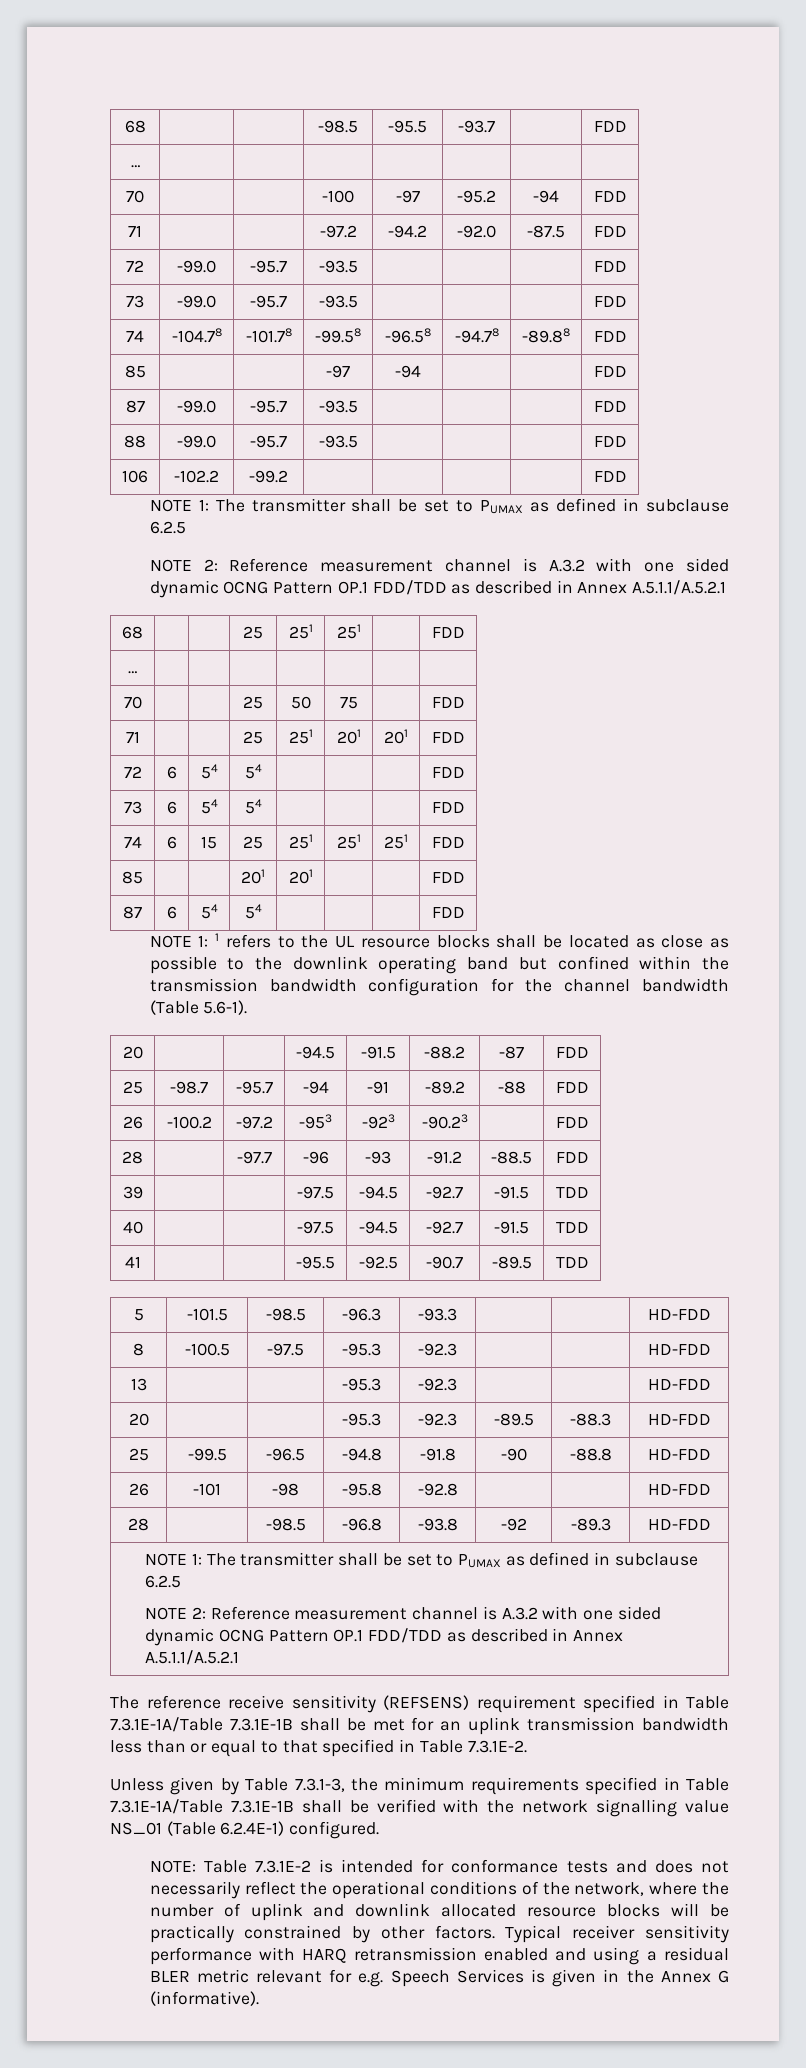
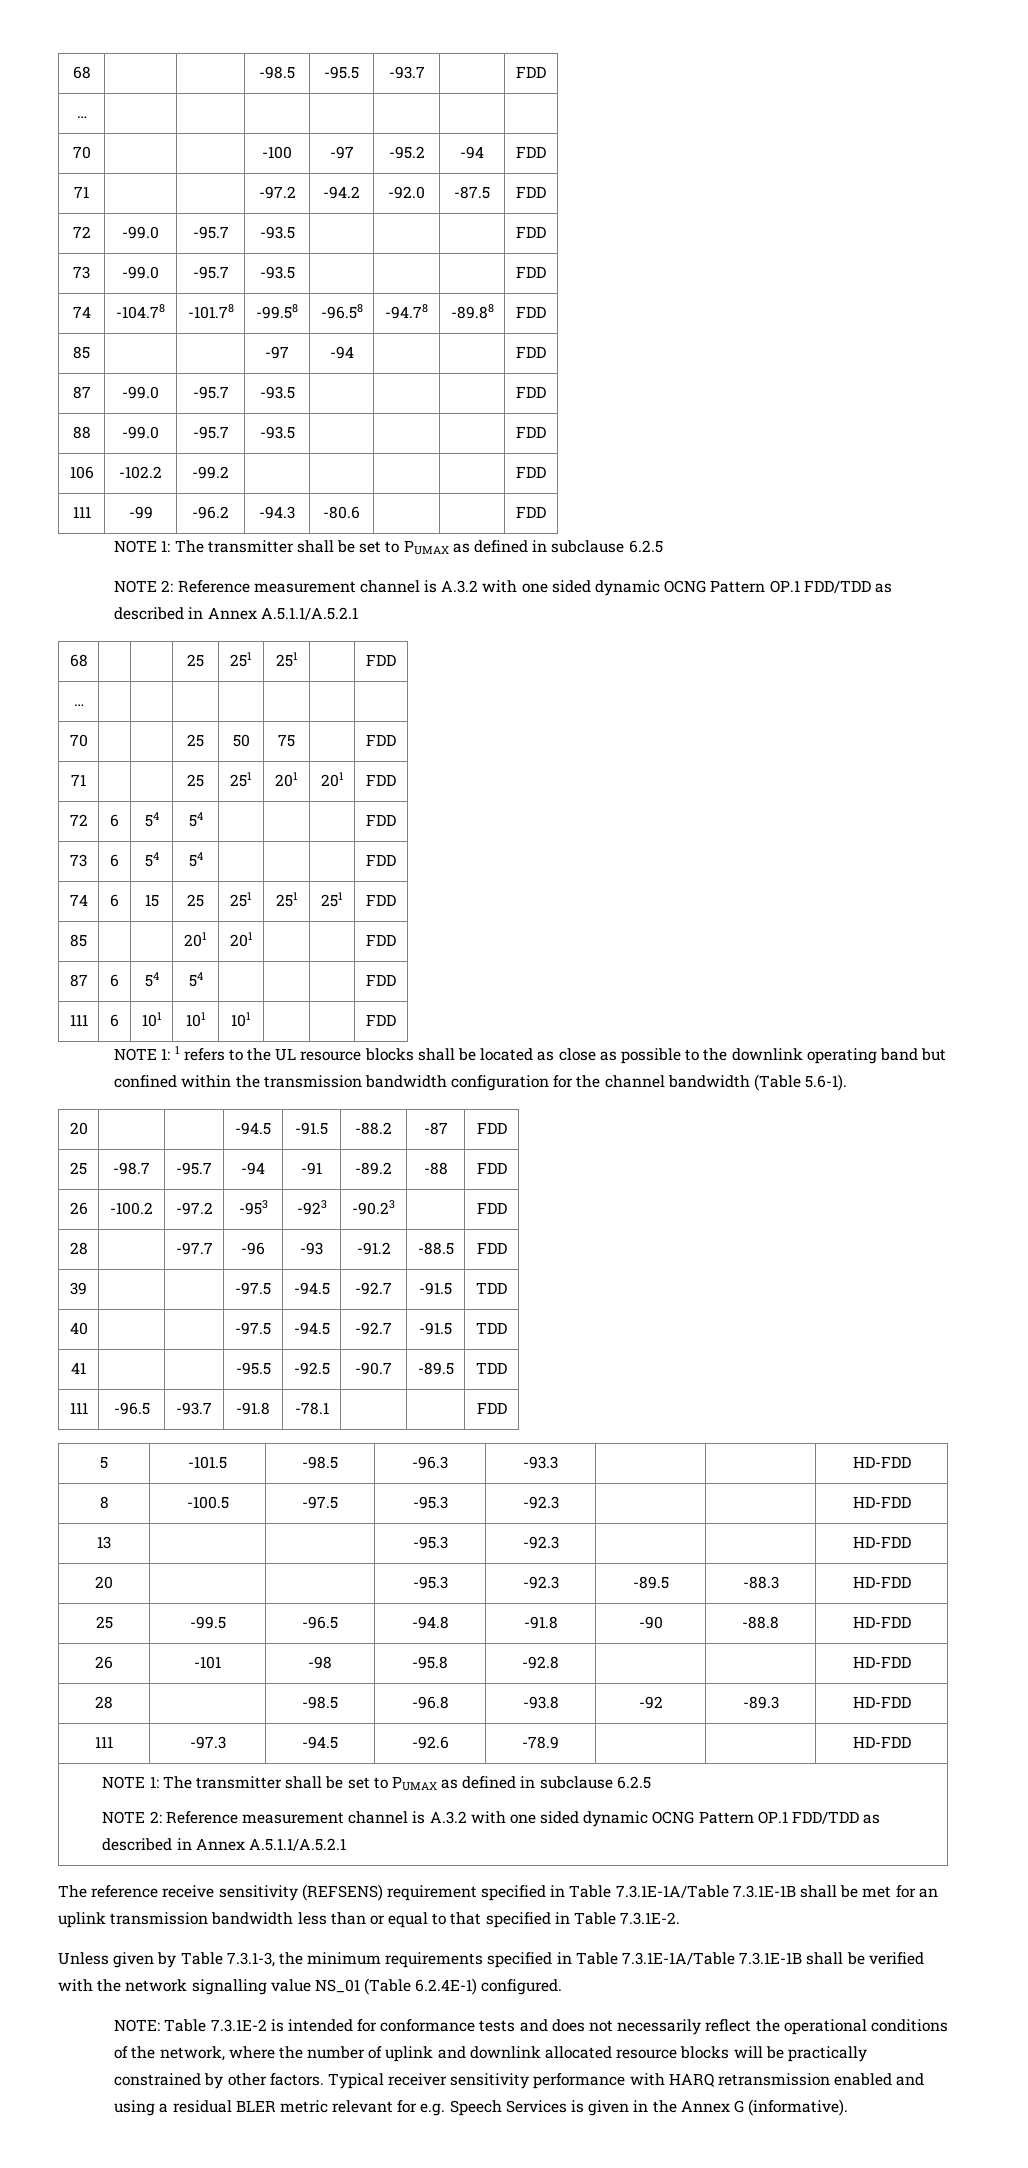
(627, 476) none -> [72,506,91,518] [128,506,153,519] [192,506,229,519] [259,506,295,519] [323,506,360,519] [516,506,546,518] // 111 | -99 | -96.2 | -94.3 | -80.6 | | | FDD
(465, 912) none -> [69,1014,88,1026] [110,1014,119,1027] [141,1012,162,1027] [185,1012,206,1027] [231,1012,251,1027] [366,1014,396,1026] // 111 | 6 | 101 | 101 | 101 | | | FDD
(589, 1262) none -> [69,1402,88,1414] [113,1402,150,1415] [176,1402,212,1415] [236,1402,270,1415] [294,1402,329,1415] [476,1402,507,1414] // 111 | -96.5 | -93.7 | -91.8 | -78.1 | | | FDD
(711, 1524) none -> [95,1736,113,1748] [189,1736,226,1749] [302,1736,338,1749] [411,1736,449,1749] [522,1736,559,1749] [852,1736,911,1748] // 111 | -97.3 | -94.5 | -92.6 | -78.9 | | | HD-FDD

